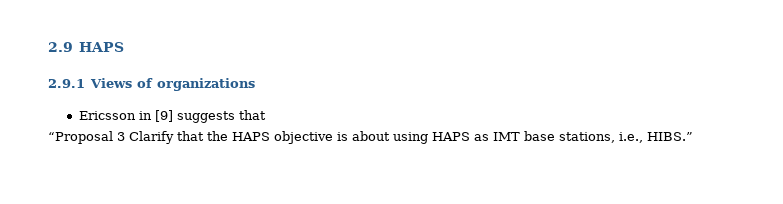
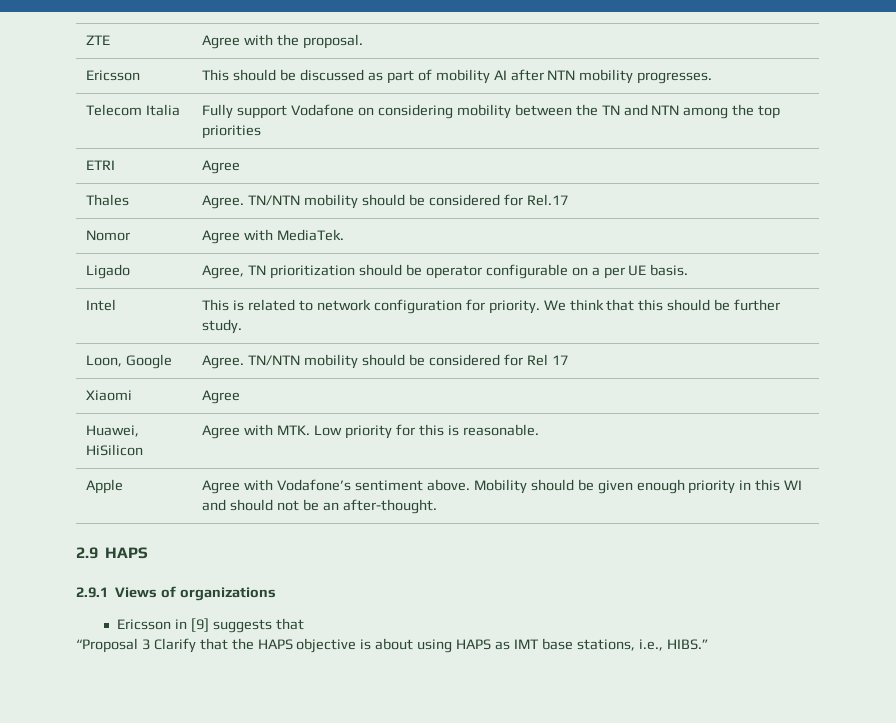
(48, 47) none -> [86,35,111,45] [202,34,364,49] [86,70,141,81] [202,69,713,84] [86,104,181,116] [202,104,781,119] [202,125,262,139] [86,160,116,170] [202,160,241,174] [86,194,130,206] [202,194,568,209] [86,230,131,241] [202,229,345,244] [86,264,131,279] [202,264,689,279] [86,299,117,311] [202,299,781,314] [202,319,243,334] [86,354,173,369] [202,354,568,369] [86,390,133,401] [202,390,241,404] [86,425,140,437] [86,444,144,456] [202,424,539,439] [86,479,124,494] [202,479,803,494] [202,499,437,514] ZTE | Agree with the proposal. // Ericsson | This should be discussed as part of mobility AI after NTN mobility progresses. // Telecom Italia | Fully support Vodafone on considering mobility between the TN and NTN among the top priorities // ETRI | Agree // Thales | Agree. TN/NTN mobility should be considered for Rel.17 // Nomor | Agree with MediaTek. // Ligado | Agree, TN prioritization should be operator configurable on a per UE basis. // Intel | This is related to network configuration for priority. We think that this should be further study. // Loon, Google | Agree. TN/NTN mobility should be considered for Rel 17 // Xiaomi | Agree // Huawei, HiSilicon | Agree with MTK. Low priority for this is reasonable. // Apple | Agree with Vodafone’s sentiment above. Mobility should be given enough priority in this WI and should not be an after-thought. //

